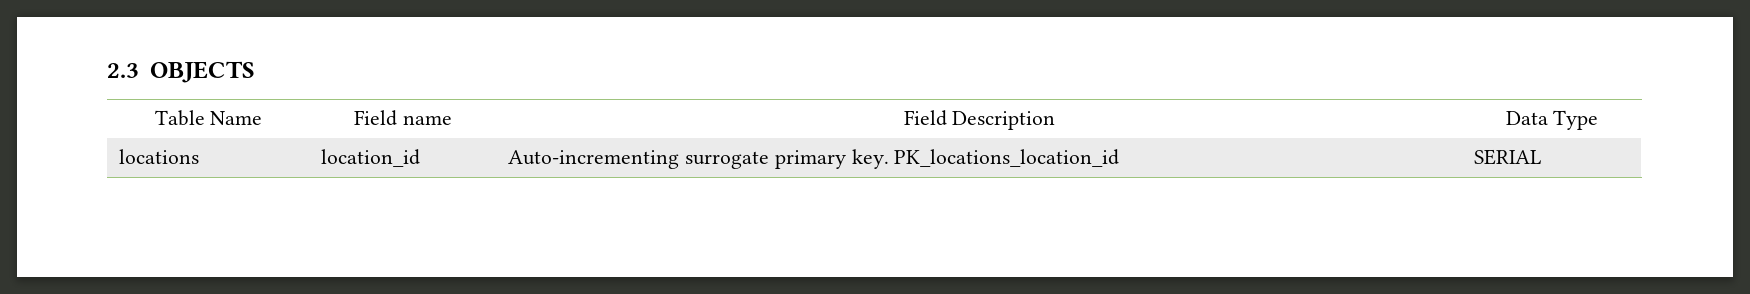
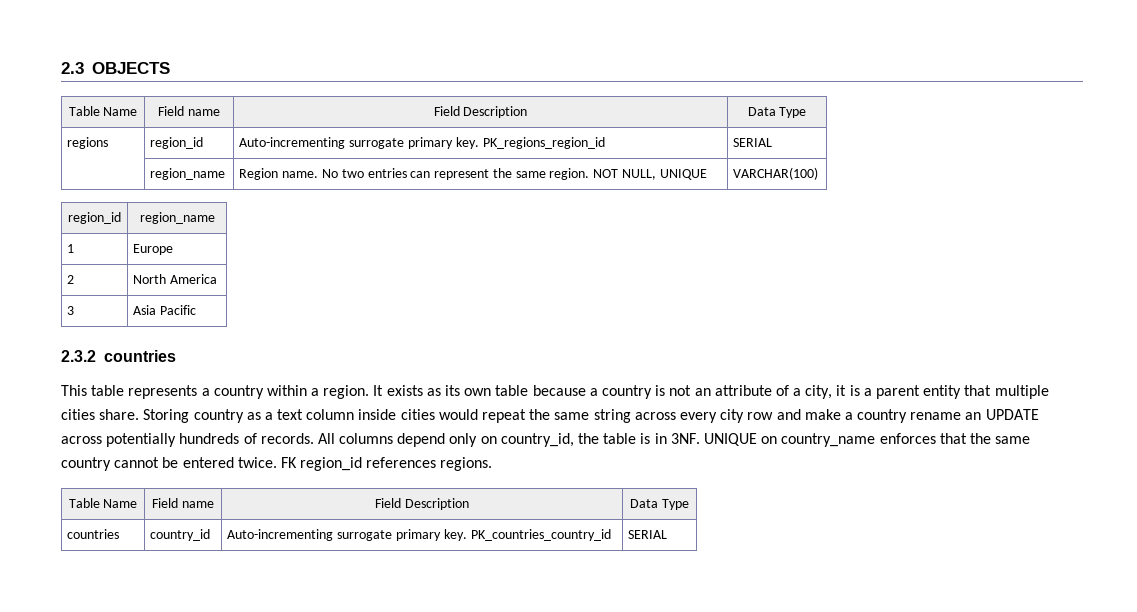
[119,149,200,164] [321,149,421,167] [508,149,1120,169] [1474,149,1542,165] locations | location_id | Auto-incrementing surrogate primary key. PK_locations_location_id | SERIAL -> [67,137,109,149] [150,137,204,149] [239,137,605,149] [733,138,773,147] [150,168,226,180] [239,168,707,180] [733,167,819,180] [68,212,121,224] [139,212,215,224] [67,244,75,253] [133,244,174,255] [67,275,75,284] [133,274,218,284] [67,306,75,315] [133,305,197,315] [61,350,176,362] [61,385,1049,399] [61,409,1039,423] [61,433,1031,447] [61,457,493,471] [68,498,138,508] [152,498,214,508] [375,498,469,510] [630,499,689,510] [67,529,120,539] [150,529,211,541] [227,529,611,541] [628,530,668,539] regions | region_id | Auto-incrementing surrogate primary key. PK_regions_region_id | SERIAL // | region_name | Region name. No two entries can represent the same region. NOT NULL, UNIQUE | VARCHAR(100) // region_id | region_name // 1 | Europe // 2 | North America // 3 | Asia Pacific // 2.3.2 countries // This table represents a country within a region. It exists as its own table because a country is not an attribute of a city, it is a parent entity that multiple cities share. Storing country as a text column inside cities would repeat the same string across every city row and make a country rename an UPDATE across potentially hundreds of records. All columns depend only on country_id, the table is in 3NF. UNIQUE on country_name enforces that the same country cannot be entered twice. FK region_id references regions. // Table Name | Field name | Field Description | Data Type // countries | country_id | Auto-incrementing surrogate primary key. PK_countries_country_id | SERIAL

